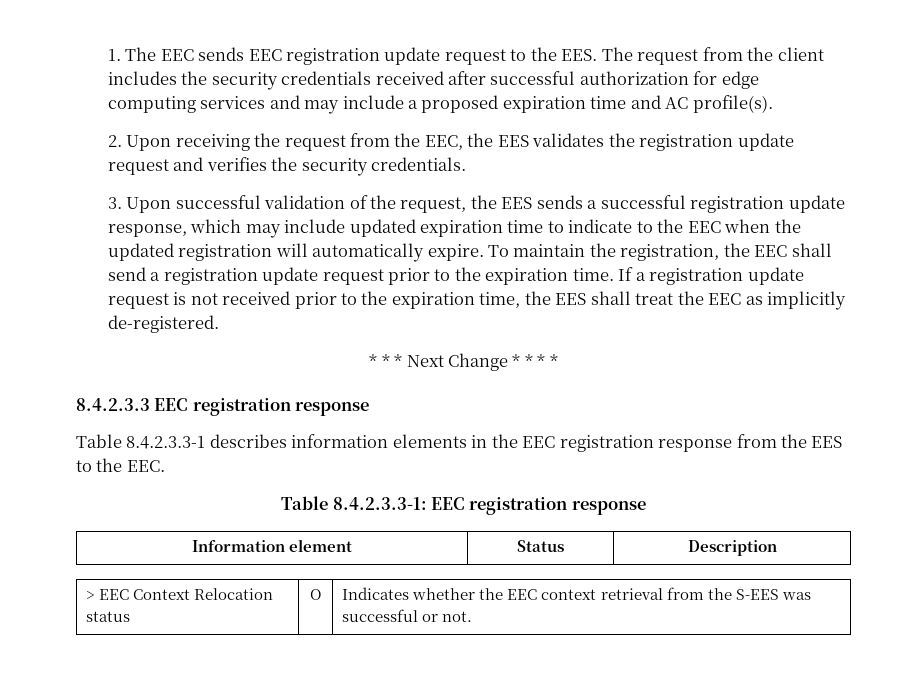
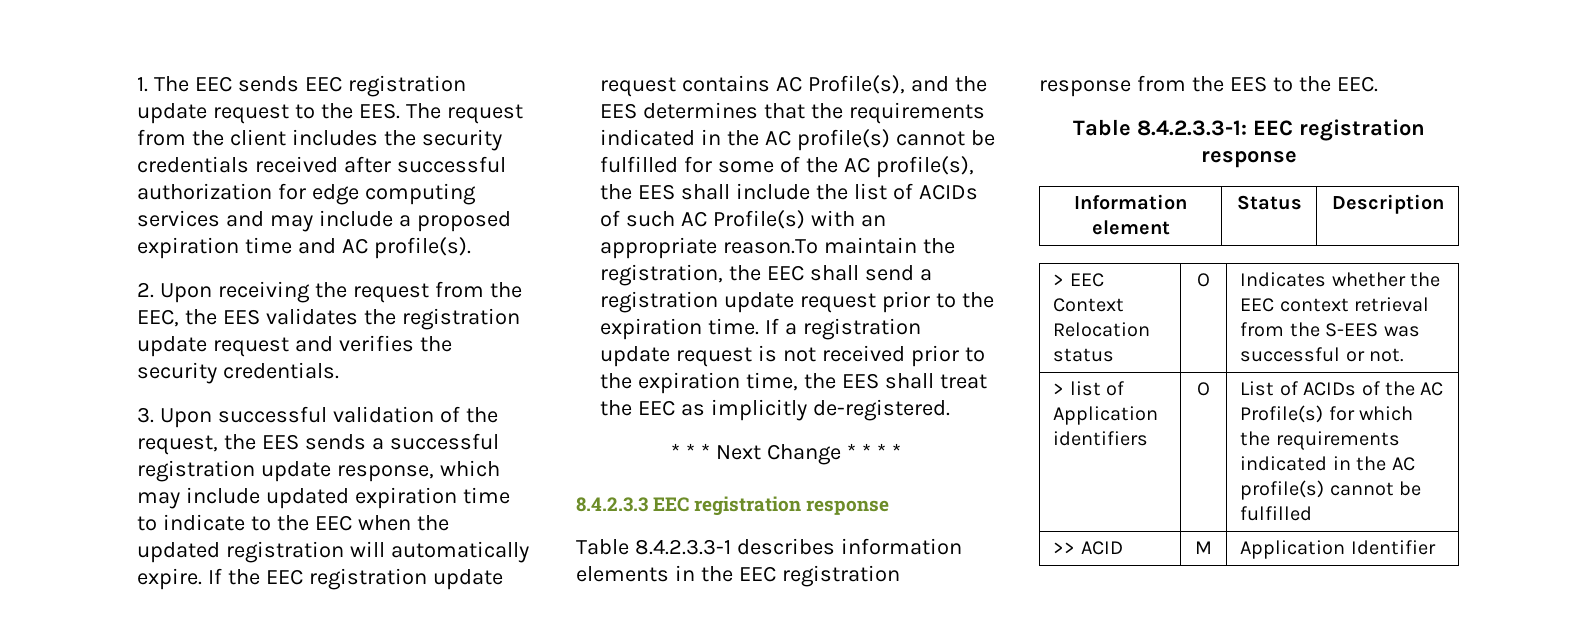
[488,245,510,257] To -> [208,568,504,590] [600,75,988,97] [600,102,986,124] [600,129,995,151] [600,156,974,178] [600,183,978,200] [600,210,887,229] [600,237,819,259] If the EEC registration update request contains AC Profile(s), and the EES determines that the requirements indicated in the AC profile(s) cannot be fulfilled for some of the AC profile(s), the EES shall include the list of ACIDs of such AC Profile(s) with an appropriate reason.To
(473, 616) none -> [1053,381,1125,396] [1053,406,1159,425] [1053,431,1149,446] [1197,382,1210,396] [1240,381,1444,396] [1240,405,1414,423] [1240,431,1400,450] [1240,456,1415,471] [1240,480,1422,500] [1240,506,1313,521] [1053,541,1123,555] [1195,541,1212,554] [1240,540,1436,559] // > list of Application identifiers | O | List of ACIDs of the AC Profile(s) for which the requirements indicated in the AC profile(s) cannot be fulfilled // >> ACID | M | Application Identifier

